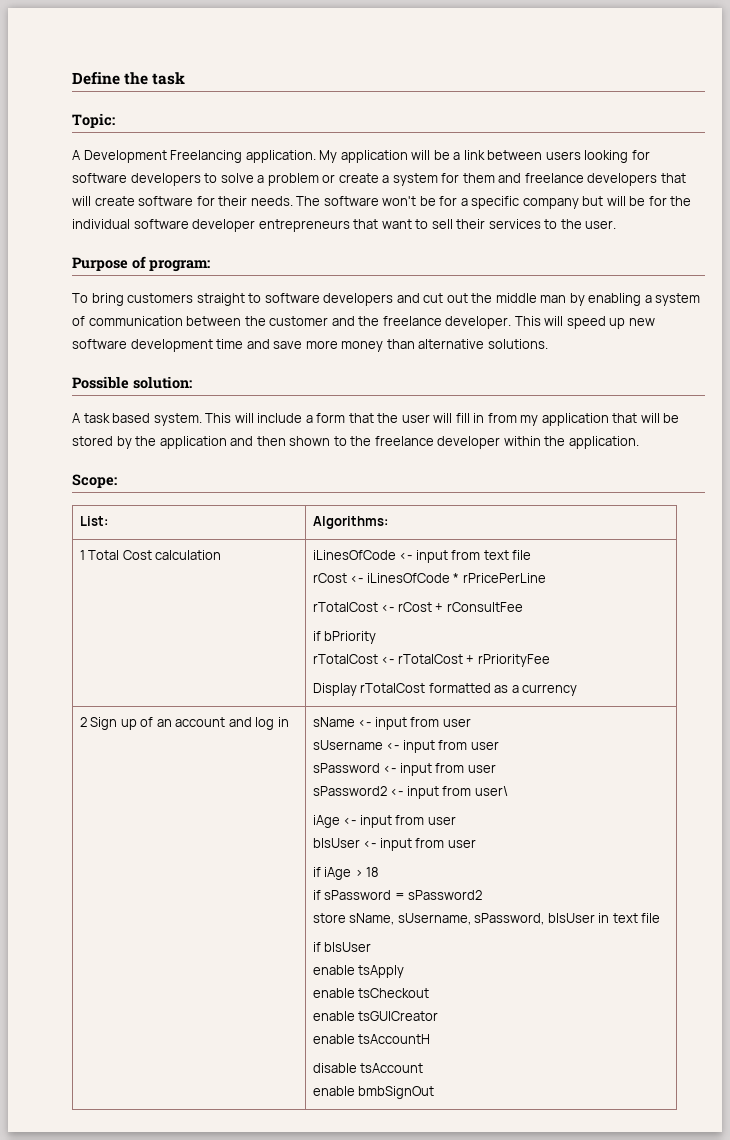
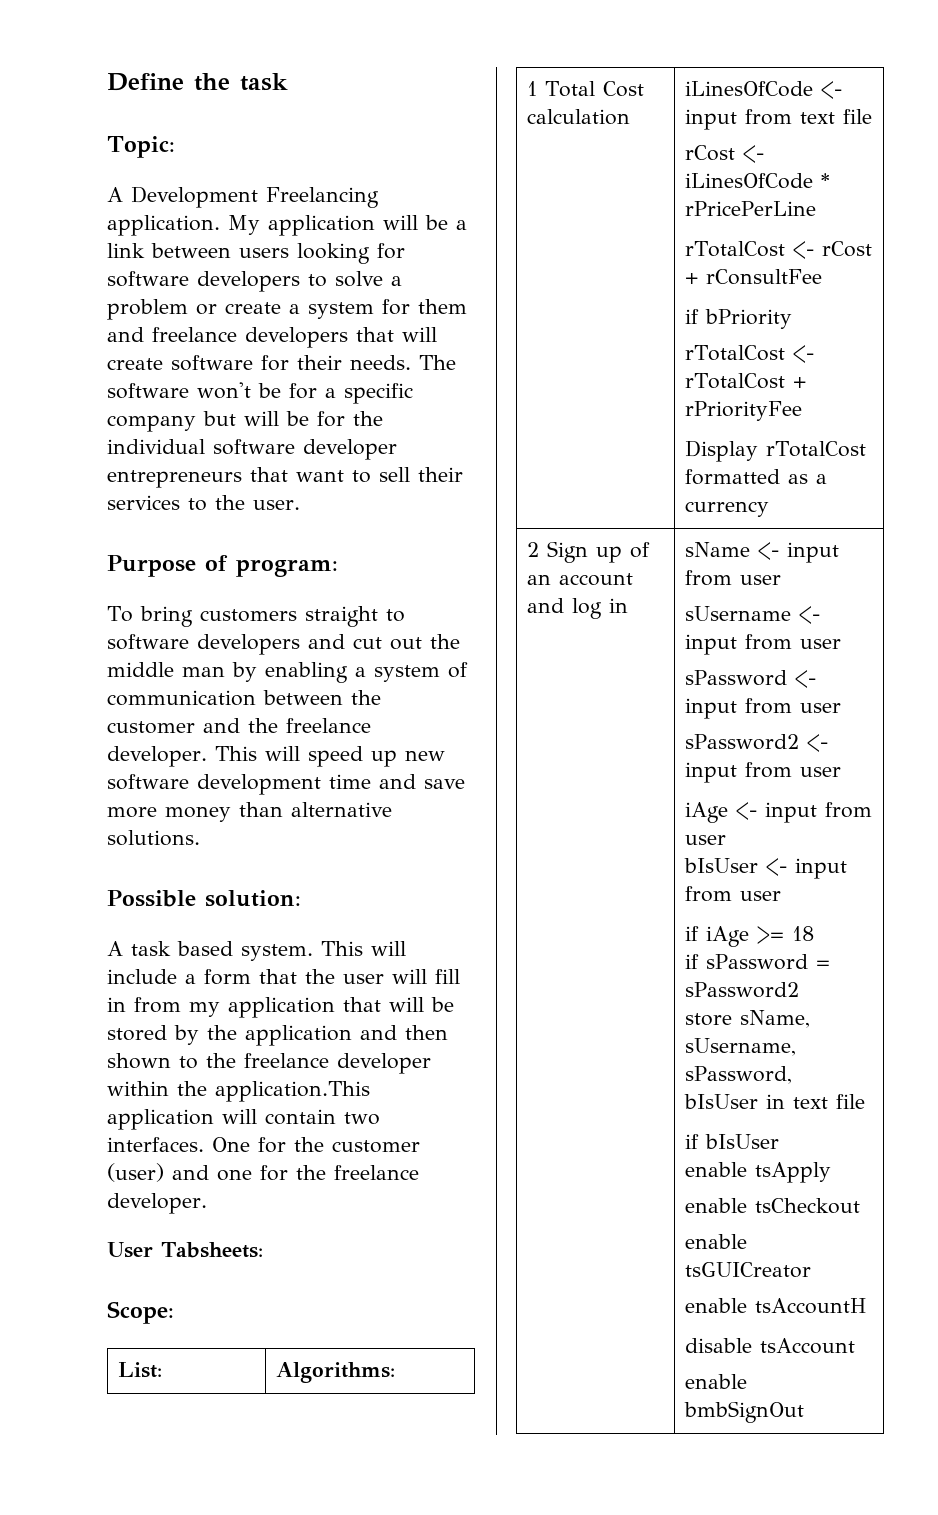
[568,436,639,449] application. -> [215,1081,370,1102] [107,1109,380,1130] [107,1137,420,1153] [107,1163,419,1182] [107,1193,207,1214] [107,1242,263,1258] application.This application will contain two interfaces. One for the customer (user) and one for the freelance developer. // User Tabsheets:
[474,786,508,796] user\ -> [800,767,842,777] user
[354,869,363,877] > -> [757,926,785,944] >=

